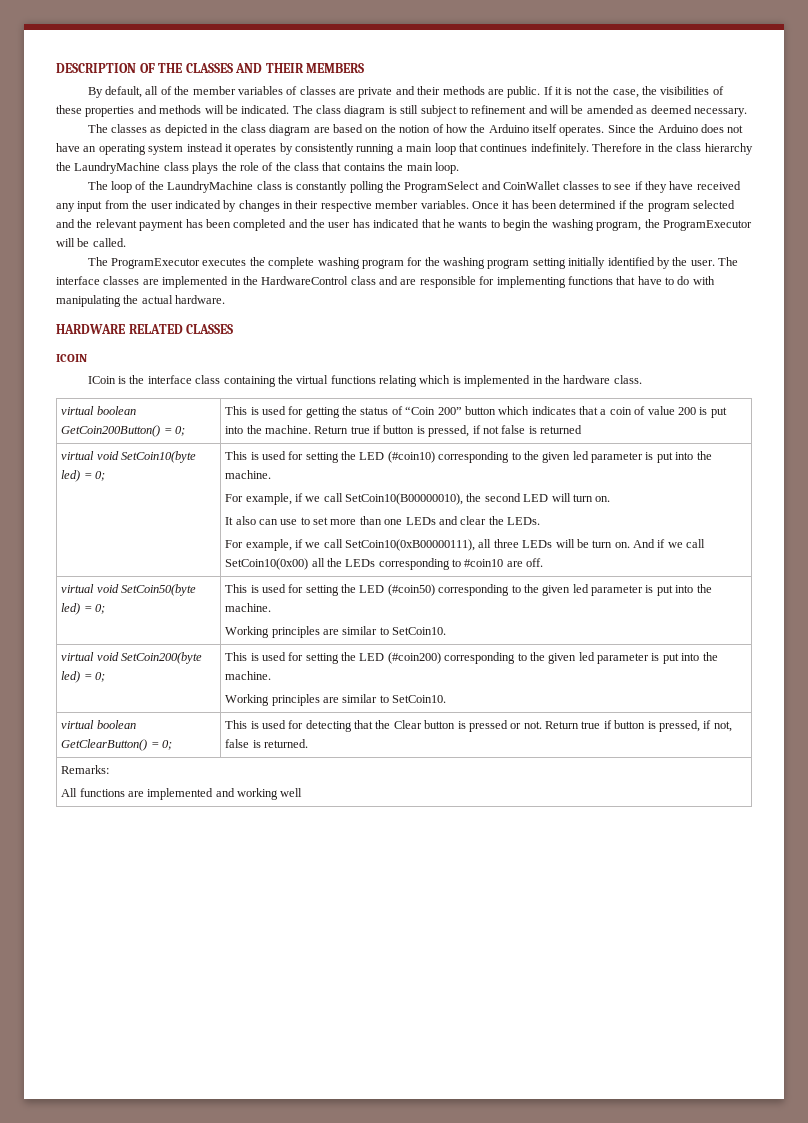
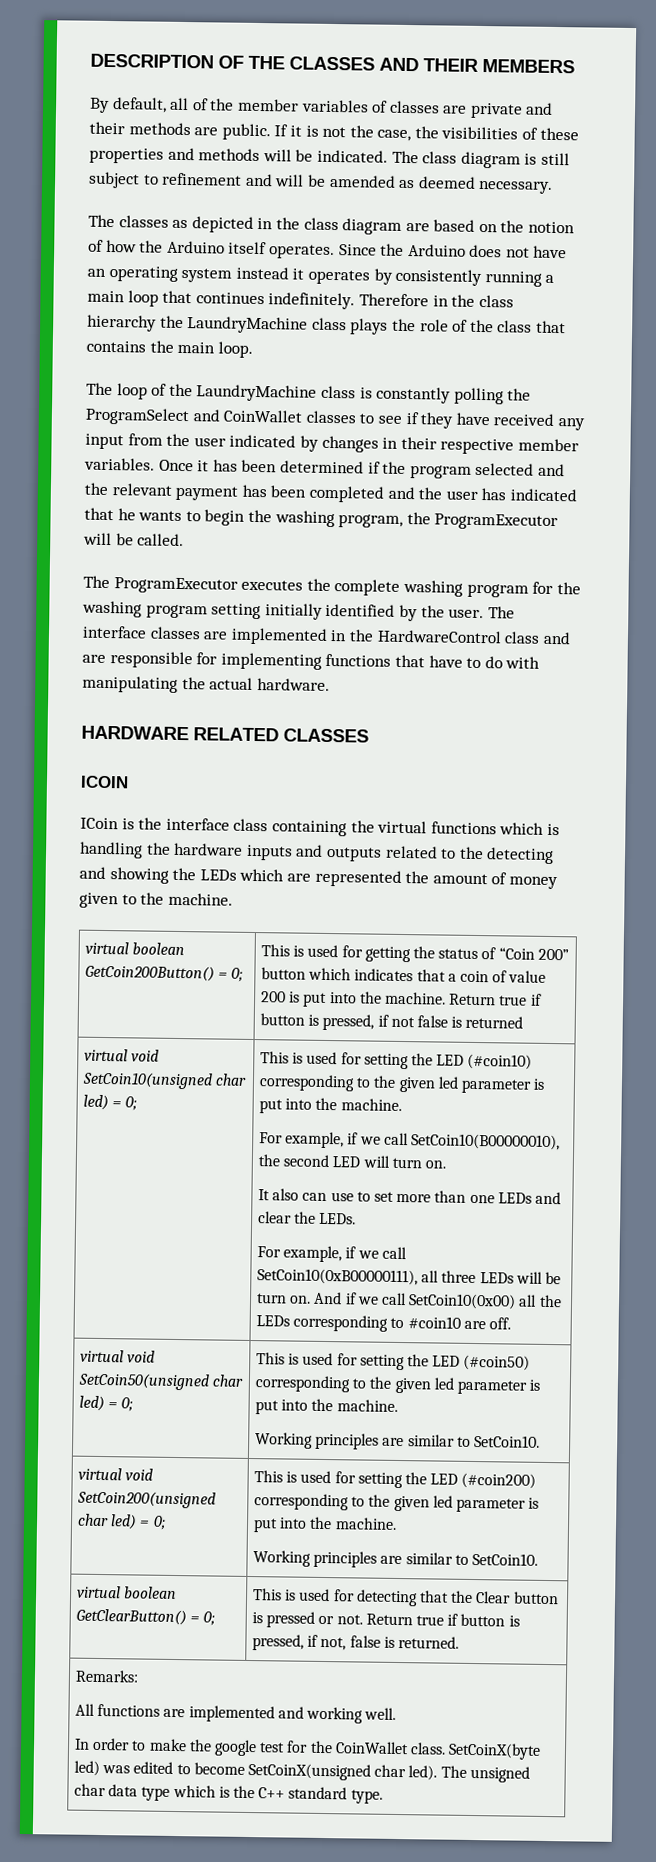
[379,375,642,387] relating which is implemented in the hardware class. -> [499,822,560,836] [79,841,555,865] [79,866,558,890] [79,892,233,909] which is handling the hardware inputs and outputs related to the detecting and showing the LEDs which are represented the amount of money given to the machine.
[120,451,196,463] SetCoin10(byte -> [82,1071,248,1090] SetCoin10(unsigned char
[120,584,196,596] SetCoin50(byte -> [78,1372,245,1391] SetCoin50(unsigned char
[120,652,202,664] SetCoin200(byte -> [77,1490,217,1509] [77,1513,110,1527] SetCoin200(unsigned char
[280,788,303,797] well -> [364,1707,397,1720] [74,1737,542,1760] [74,1760,530,1783] [74,1783,383,1804] well. // In order to make the google test for the CoinWallet class. SetCoinX(byte led) was edited to become SetCoinX(unsigned char led). The unsigned char data type which is the C++ standard type.

